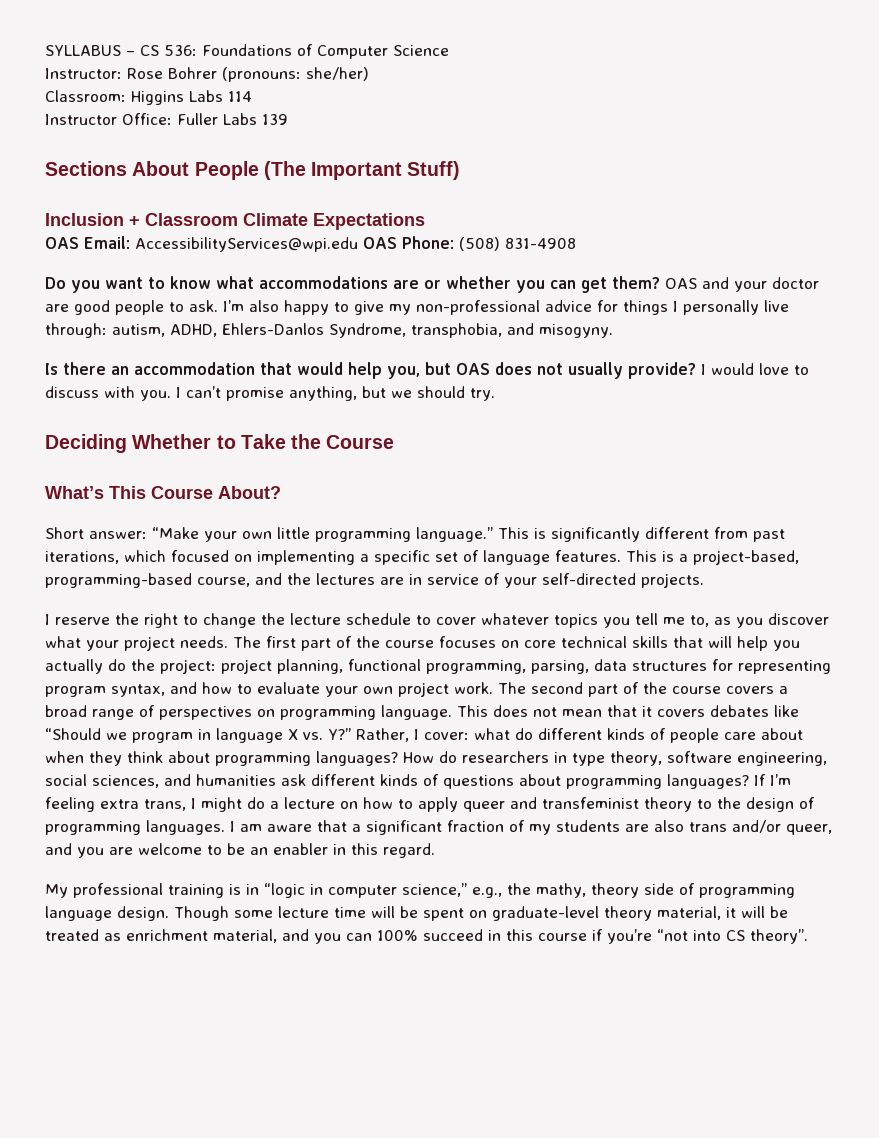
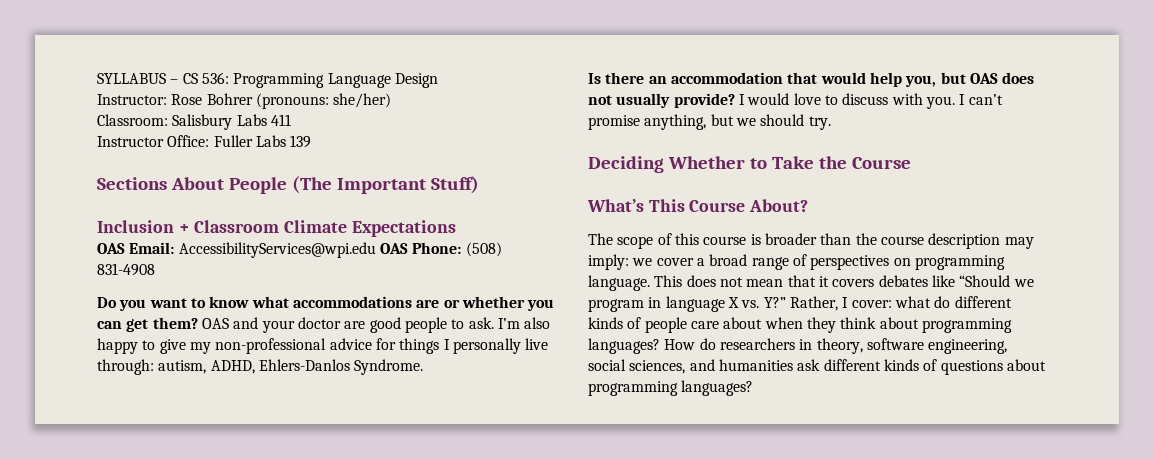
[202,44,449,59] Foundations of Computer Science -> [233,73,438,88] Programming Language Design
[131,90,252,105] Higgins Labs 114 -> [172,114,291,130] Salisbury Labs 411
[329,323,613,338] Syndrome, transphobia, and misogyny. -> [354,359,424,375] Syndrome.
[45,527,785,542] [45,550,799,565] [45,573,704,588] [45,613,829,628] [45,636,800,651] [45,659,831,674] [45,682,774,697] Short answer: “Make your own little programming language.” This is significantly different from past iterations, which focused on implementing a specific set of language features. This is a project-based, programming-based course, and the lectures are in service of your self-directed projects. // I reserve the right to change the lecture schedule to cover whatever topics you tell me to, as you discover what your project needs. The first part of the course focuses on core technical skills that will help you actually do the project: project planning, functional programming, parsing, data structures for representing program syntax, and how to evaluate your own project work. The second part of the course covers -> [588,233,1034,249] [588,254,694,270] The scope of this course is broader than the course description may imply: we cover
[572,753,605,766] type -> (813, 344) none
[754,774,791,786] [45,797,815,812] [45,820,832,835] [45,843,435,858] [45,883,795,898] [45,906,788,921] [45,929,808,944] If I’m feeling extra trans, I might do a lecture on how to apply queer and transfeminist theory to the design of programming languages. I am aware that a significant fraction of my students are also trans and/or queer, and you are welcome to be an enabler in this regard. // My professional training is in “logic in computer science,” e.g., the mathy, theory side of programming language design. Though some lecture time will be spent on graduate-level theory material, it will be treated as enrichment material, and you can 100% succeed in this course if you’re “not into CS theory”. -> (754, 388) none

